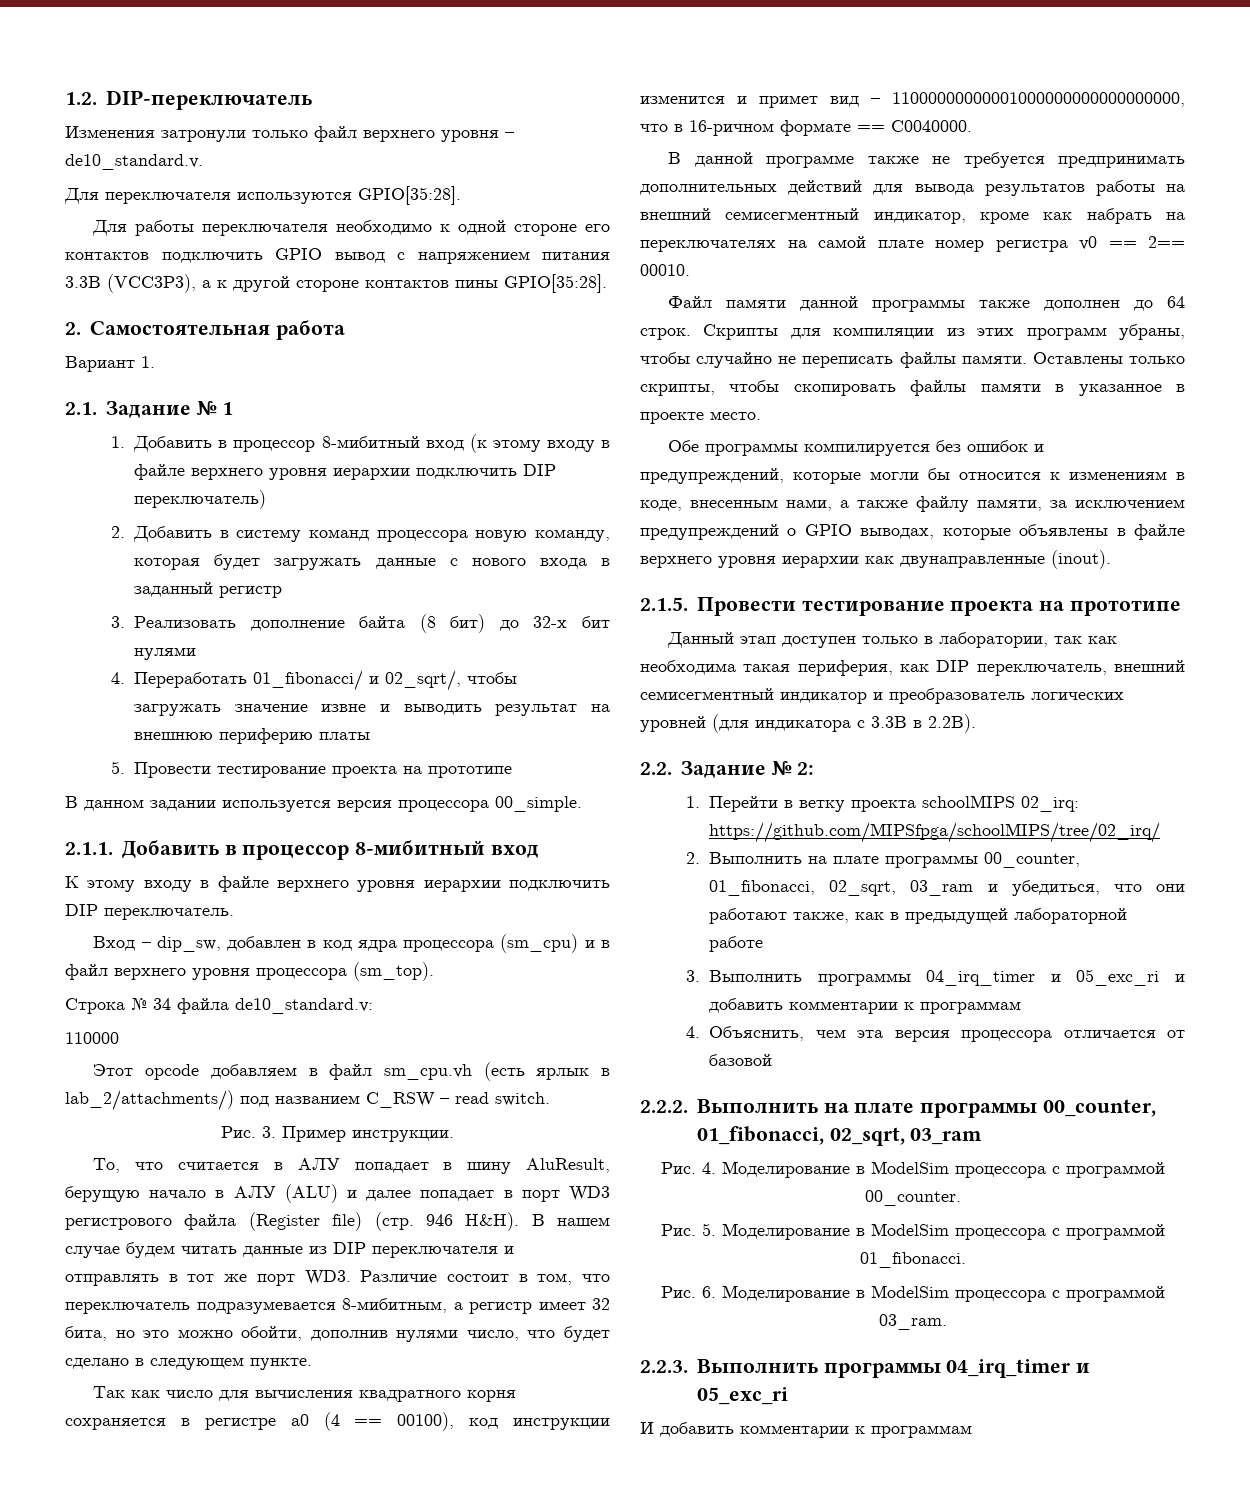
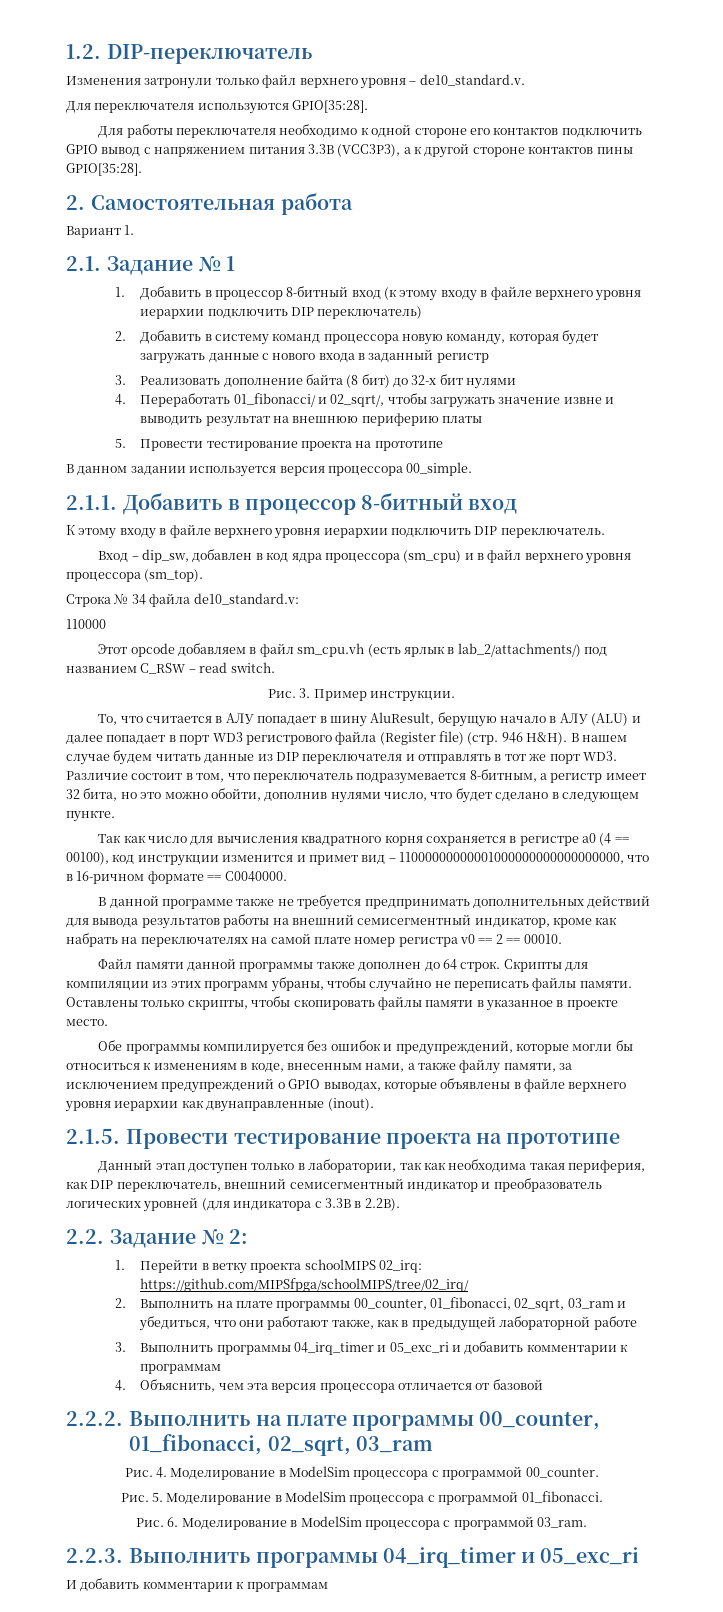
[321,436,420,448] 8-мибитный -> [286,286,349,297] 8-битный
[355,840,486,855] 8-мибитный -> [361,492,464,510] 8-битный
[342,1298,447,1313] 8-мибитным, -> [469,769,537,782] 8-битным,
[1148,236,1185,248] 2== -> [495,934,521,944] 2 ==
[959,472,1041,480] относится -> [66,1063,140,1070] относиться

